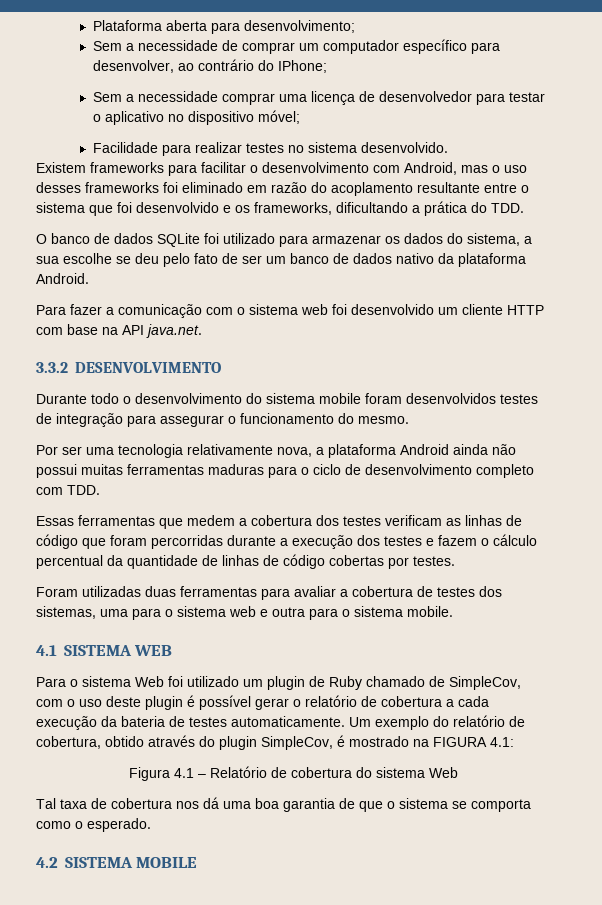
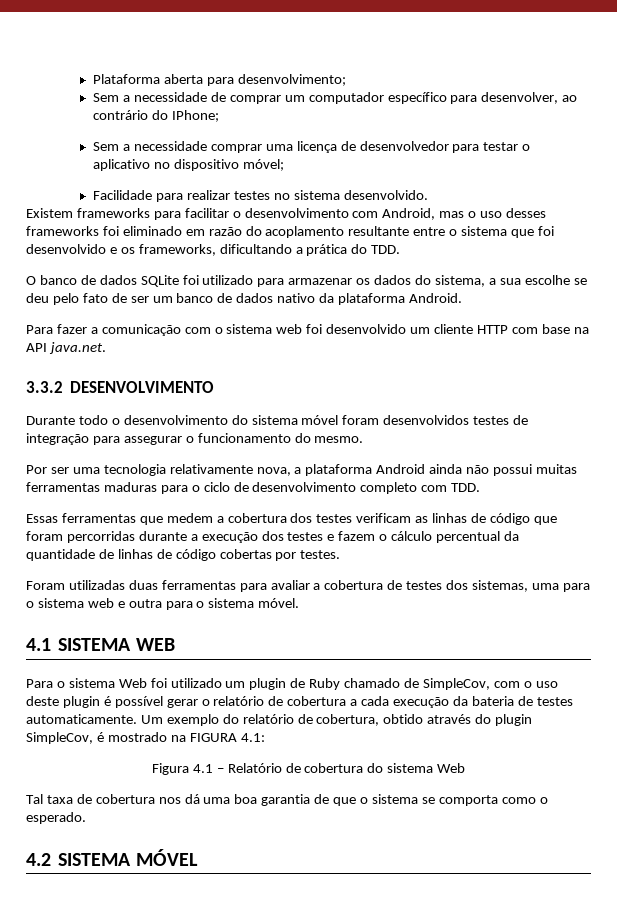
[319,393,361,404] mobile -> [301,415,339,425] móvel
[407,606,453,617] mobile. -> [258,598,300,608] móvel.
[136,857,198,868] MOBILE -> [135,849,198,866] MÓVEL

